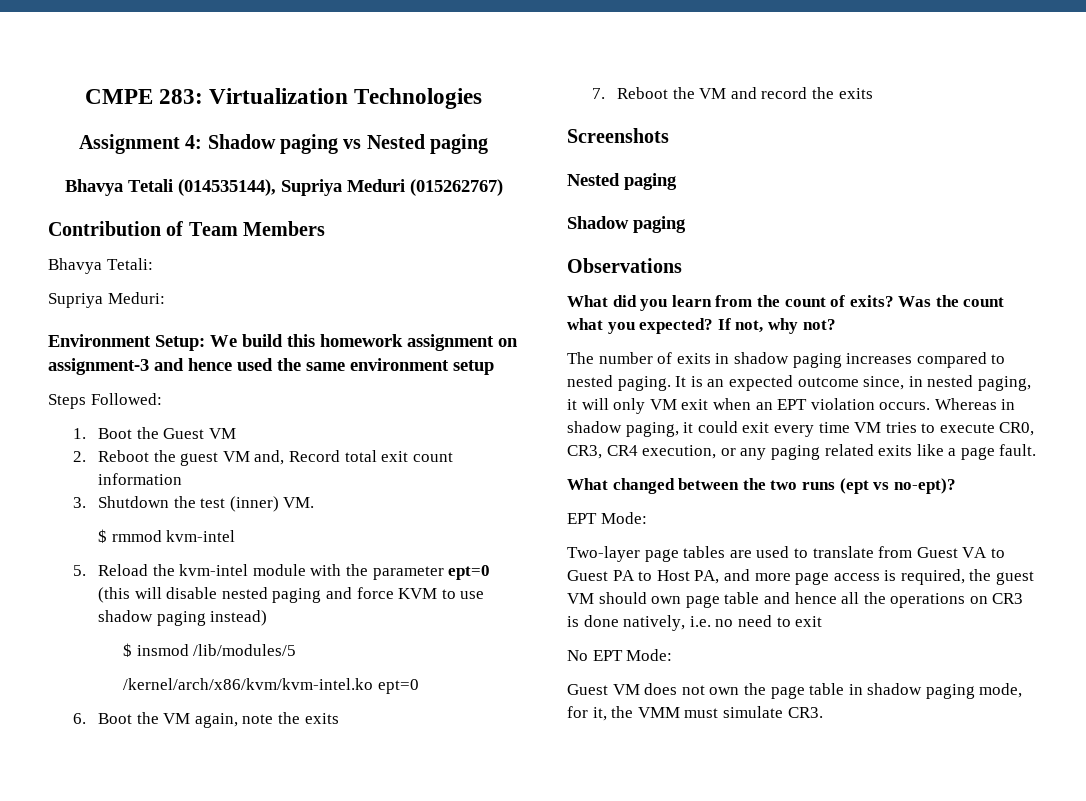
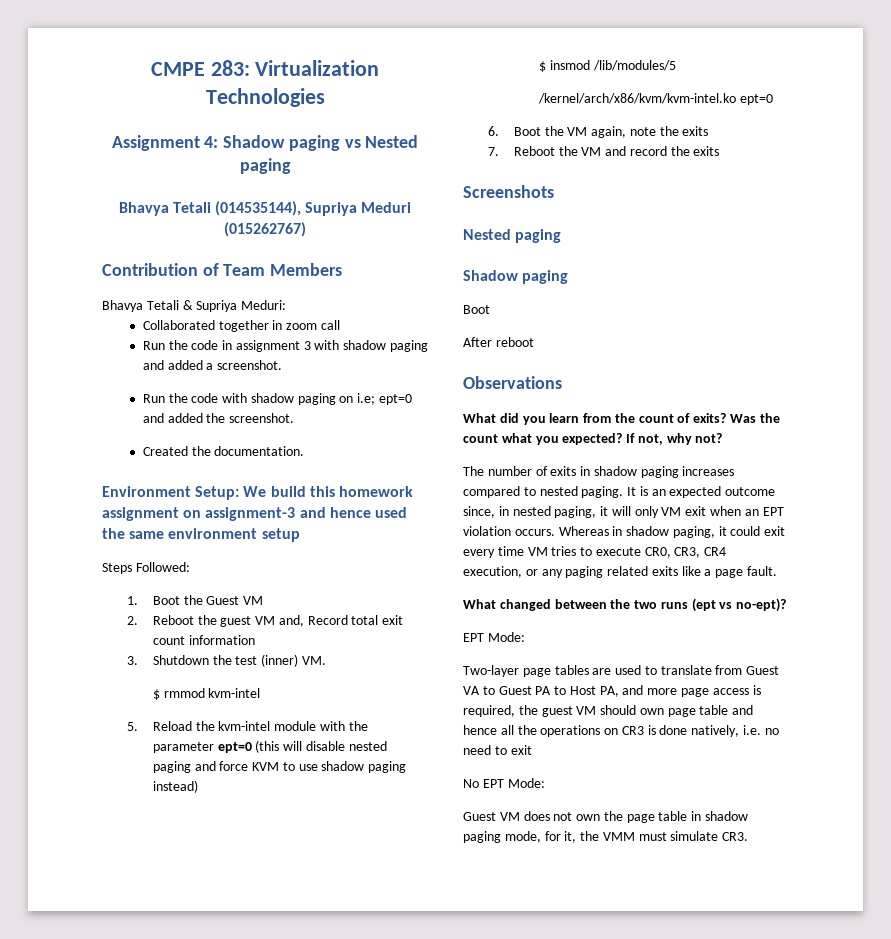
[106,258,153,270] Tetali: // -> [146,300,193,310] Tetali &
(165, 298) none -> [142,320,340,332] [142,340,428,352] [142,360,283,370] [142,393,412,405] [142,413,295,423] [142,446,305,456] // Collaborated together in zoom call // Run the code in assignment 3 with shadow paging and added a screenshot. // Run the code with shadow paging on i.e; ept=0 and added the screenshot. // Created the documentation.
(686, 224) none -> [463,305,490,314] [463,337,534,347] // Boot // After reboot

